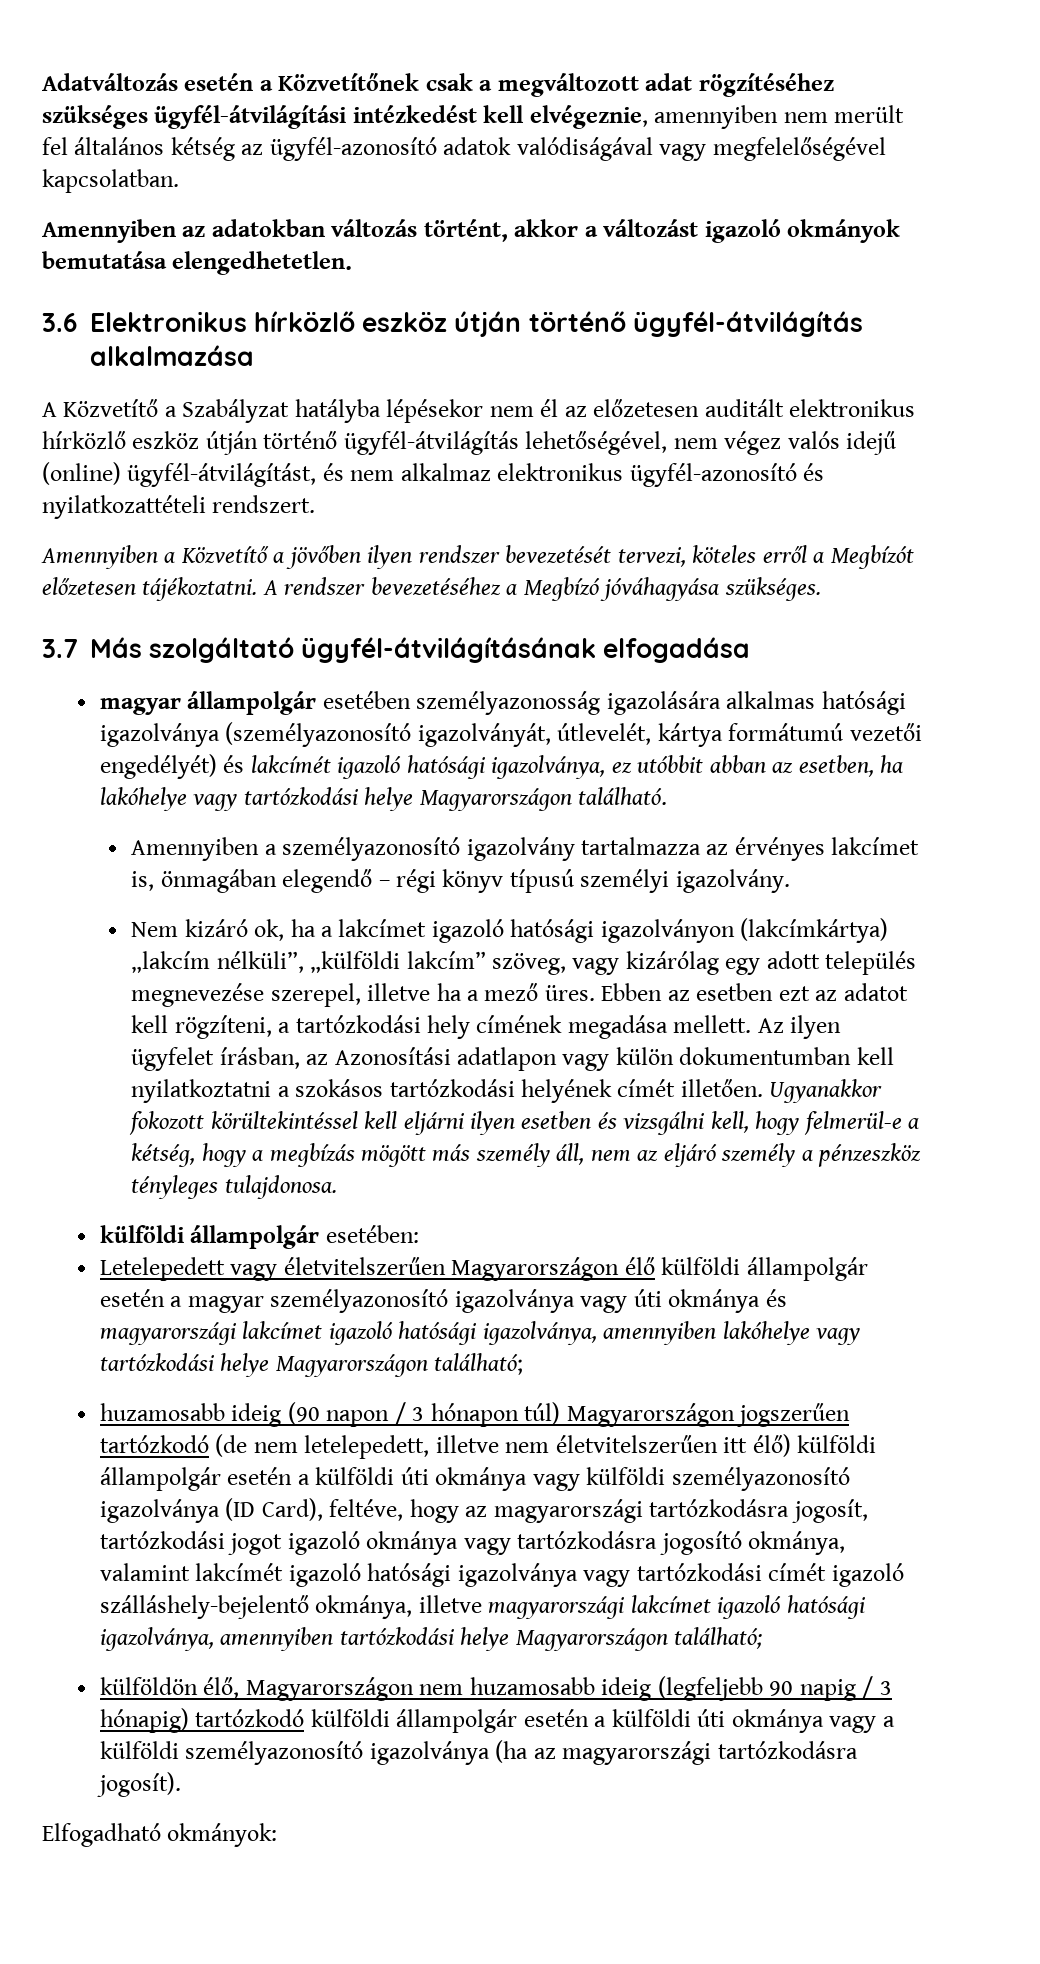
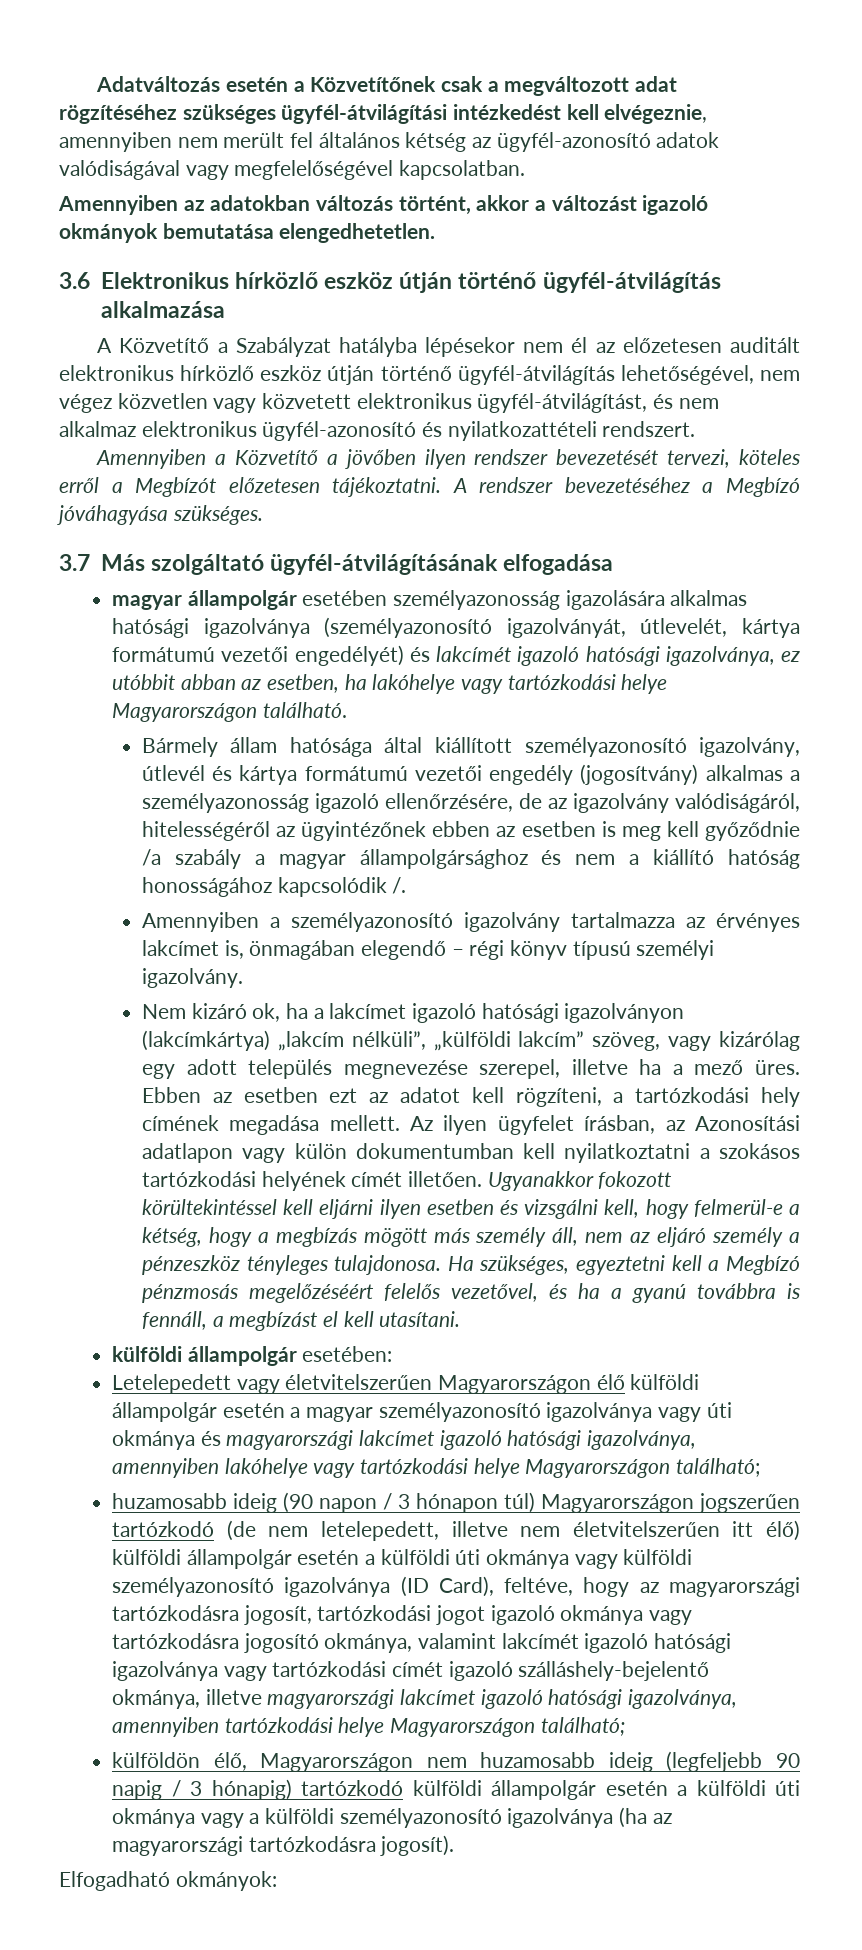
[787,431,897,455] [42,462,121,485] valós idejű (online) -> [117,393,472,413] közvetlen vagy közvetett elektronikus
(668, 796) none -> [141,737,800,757] [141,764,801,785] [141,793,801,813] [141,821,801,841] [141,849,800,869] [141,877,407,897] // Bármely állam hatósága által kiállított személyazonosító igazolvány, útlevél és kártya formátumú vezetői engedély (jogosítvány) alkalmas a személyazonosság igazoló ellenőrzésére, de az igazolvány valódiságáról, hitelességéről az ügyintézőnek ebben az esetben is meg kell győződnie /a szabály a magyar állampolgársághoz és nem a kiállító hatóság honosságához kapcsolódik /.
(337, 1187) none -> [447,1255,801,1275] [141,1283,800,1303] [141,1311,461,1331] Ha szükséges, egyeztetni kell a Megbízó pénzmosás megelőzéséért felelős vezetővel, és ha a gyanú továbbra is fennáll, a megbízást el kell utasítani.

